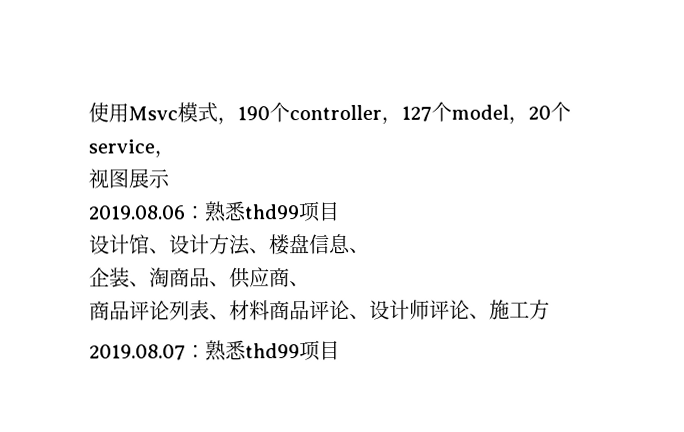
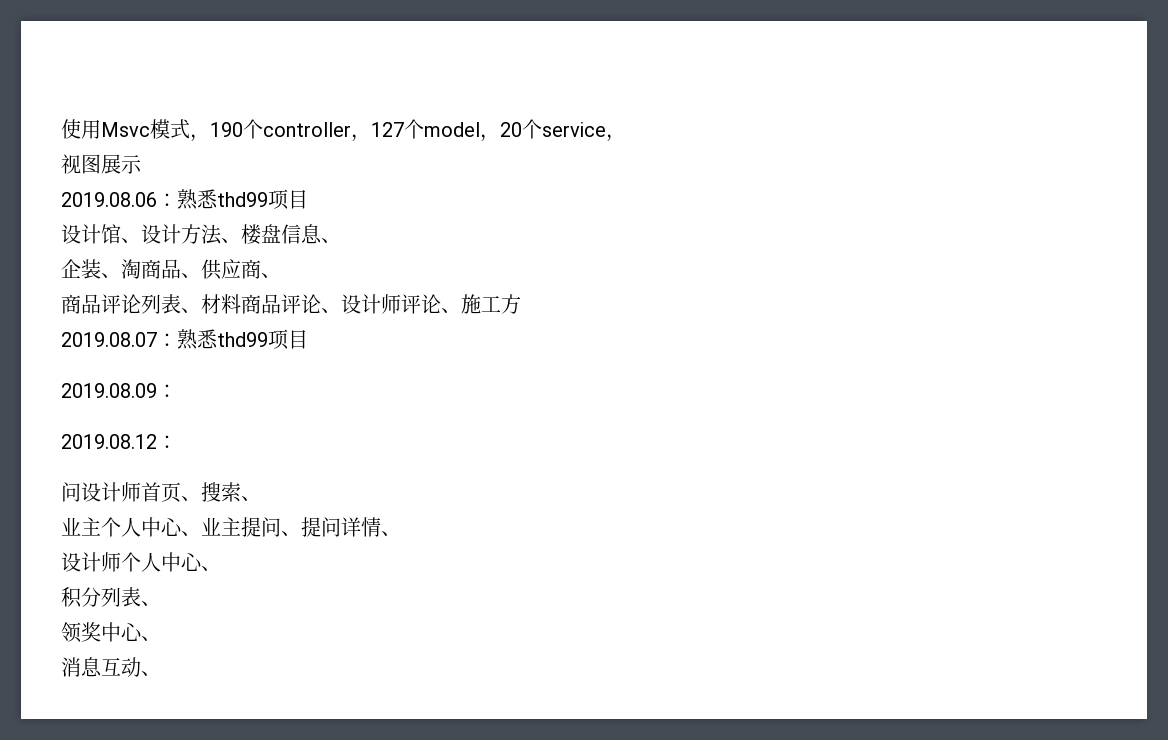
(340, 351) none -> [61,383,177,398] [61,434,177,449] [61,482,261,502] [61,517,401,537] [61,552,221,572] [61,587,161,608] [61,622,161,643] [61,657,161,677] // 2019.08.09： // 2019.08.12： // 问设计师首页、搜索、 // 业主个人中心、业主提问、提问详情、 // 设计师个人中心、 // 积分列表、 // 领奖中心、 // 消息互动、

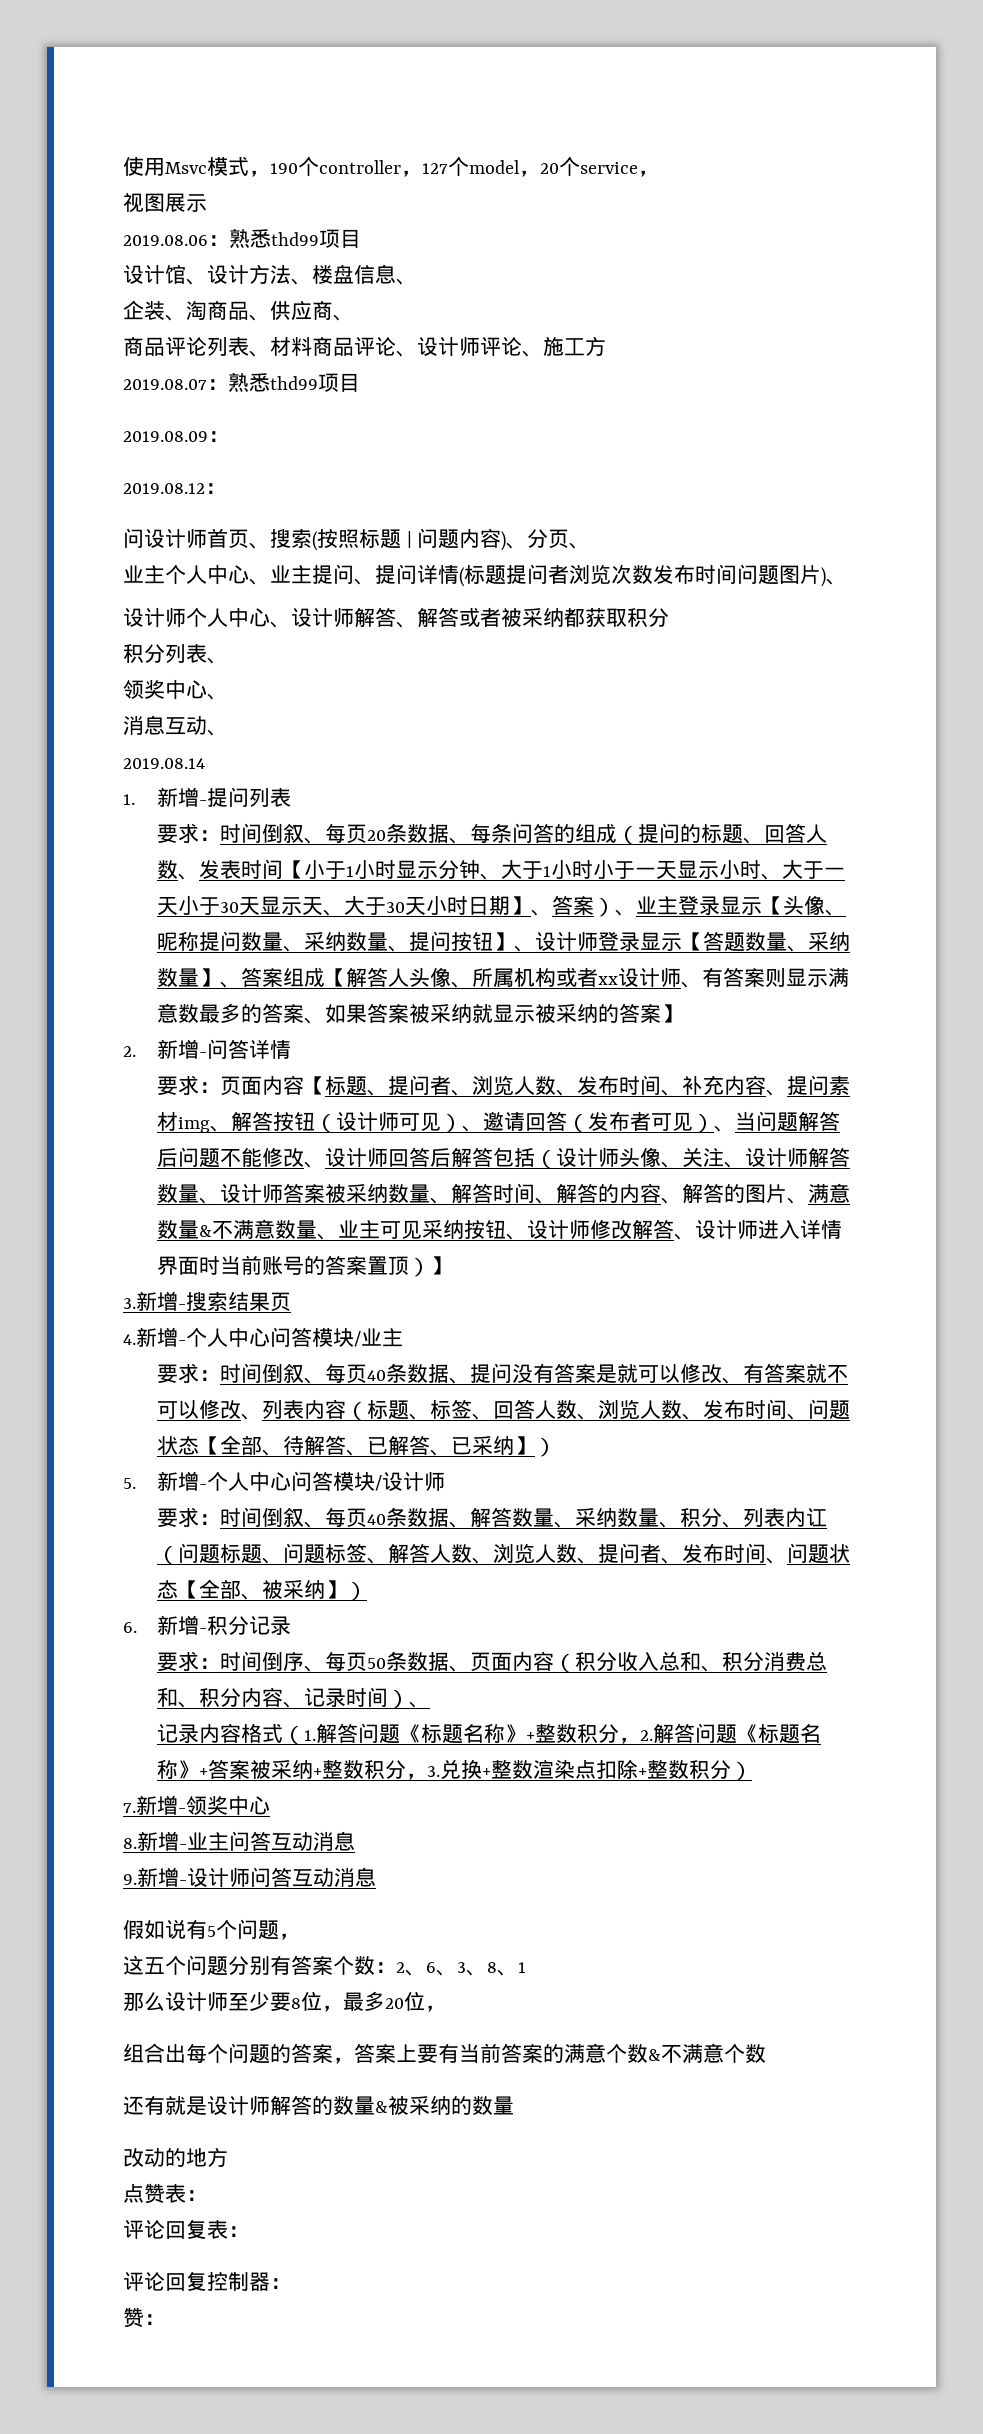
(241, 492) none -> [312,528,570,551] (按照标题 | 问题内容)、分页
(381, 527) none -> [459,564,826,587] (标题提问者浏览次数发布时间问题图片)
(221, 568) none -> [291,607,669,628] 设计师解答、解答或者被采纳都获取积分
(161, 673) none -> [123,758,205,769] [123,787,292,807] [157,823,828,845] [157,859,846,880] [157,895,847,917] [157,931,851,952] [157,967,850,988] [157,1003,683,1024] [123,1039,292,1059] [157,1075,851,1096] [157,1111,841,1133] [157,1147,851,1169] [157,1183,851,1204] [157,1219,843,1240] [157,1255,452,1277] [123,1291,291,1312] [123,1327,403,1348] [157,1363,849,1384] [157,1399,851,1421] [157,1435,557,1457] [123,1471,446,1492] [157,1507,828,1528] [157,1543,851,1565] [157,1579,368,1601] [123,1615,292,1636] [157,1651,828,1673] [157,1687,431,1709] [157,1723,822,1745] [157,1759,753,1781] [123,1795,270,1816] [123,1831,355,1851] [123,1867,376,1888] [123,1919,300,1940] [123,1955,526,1976] [123,1991,446,2012] [123,2043,766,2064] [123,2095,514,2116] [123,2147,228,2167] [123,2183,207,2204] [123,2219,249,2239] [123,2271,291,2291] [123,2307,165,2328] // 2019.08.14 // 1.新增-提问列表 // 要求：时间倒叙、每页20条数据、每条问答的组成（提问的标题、回答人数、发表时间【小于1小时显示分钟、大于1小时小于一天显示小时、大于一天小于30天显示天、大于30天小时日期】、答案）、业主登录显示【头像、昵称提问数量、采纳数量、提问按钮】、设计师登录显示【答题数量、采纳数量】、答案组成【解答人头像、所属机构或者xx设计师、有答案则显示满意数最多的答案、如果答案被采纳就显示被采纳的答案】 // 2.新增-问答详情 // 要求：页面内容【标题、提问者、浏览人数、发布时间、补充内容、提问素材img、解答按钮（设计师可见）、邀请回答（发布者可见）、当问题解答后问题不能修改、设计师回答后解答包括（设计师头像、关注、设计师解答数量、设计师答案被采纳数量、解答时间、解答的内容、解答的图片、满意数量&不满意数量、业主可见采纳按钮、设计师修改解答、设计师进入详情界面时当前账号的答案置顶）】 // 3.新增-搜索结果页 // 4.新增-个人中心问答模块/业主 // 要求：时间倒叙、每页40条数据、提问没有答案是就可以修改、有答案就不可以修改、列表内容（标题、标签、回答人数、浏览人数、发布时间、问题状态【全部、待解答、已解答、已采纳】） // 5.新增-个人中心问答模块/设计师 // 要求：时间倒叙、每页40条数据、解答数量、采纳数量、积分、列表内讧（问题标题、问题标签、解答人数、浏览人数、提问者、发布时间、问题状态【全部、被采纳】） // 6.新增-积分记录 // 要求：时间倒序、每页50条数据、页面内容（积分收入总和、积分消费总和、积分内容、记录时间）、 // 记录内容格式（1.解答问题《标题名称》+整数积分，2.解答问题《标题名称》+答案被采纳+整数积分，3.兑换+整数渲染点扣除+整数积分） // 7.新增-领奖中心 // 8.新增-业主问答互动消息 // 9.新增-设计师问答互动消息 // 假如说有5个问题， // 这五个问题分别有答案个数：2、6、3、8、1 // 那么设计师至少要8位，最多20位， // 组合出每个问题的答案，答案上要有当前答案的满意个数&不满意个数 // 还有就是设计师解答的数量&被采纳的数量 // 改动的地方 // 点赞表： // 评论回复表： // 评论回复控制器： // 赞：

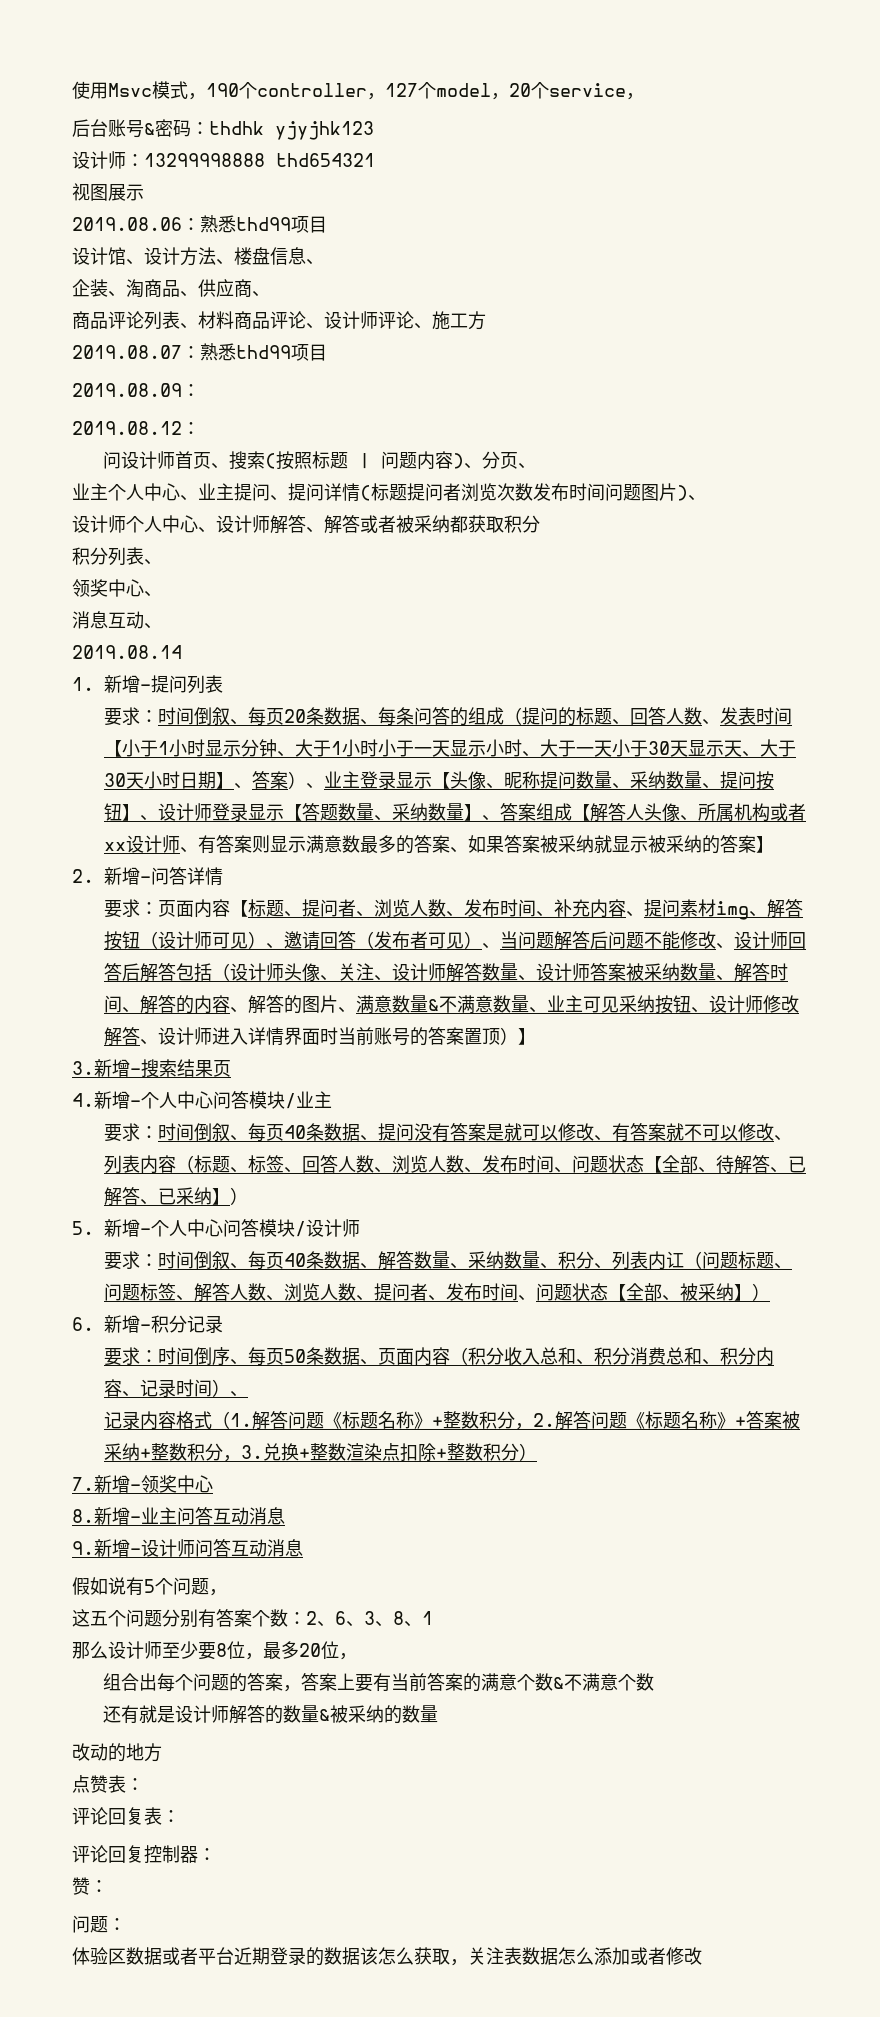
(659, 173) none -> [72,119,374,140] [72,151,375,169] // 后台账号&密码：thdhk yjyjhk123 // 设计师：13299998888 thd654321
(165, 2319) none -> [72,1915,126,1933] [72,1947,702,1966] // 问题： // 体验区数据或者平台近期登录的数据该怎么获取，关注表数据怎么添加或者修改

